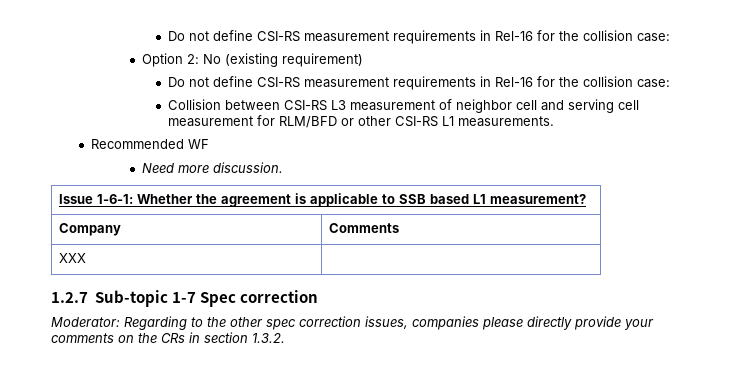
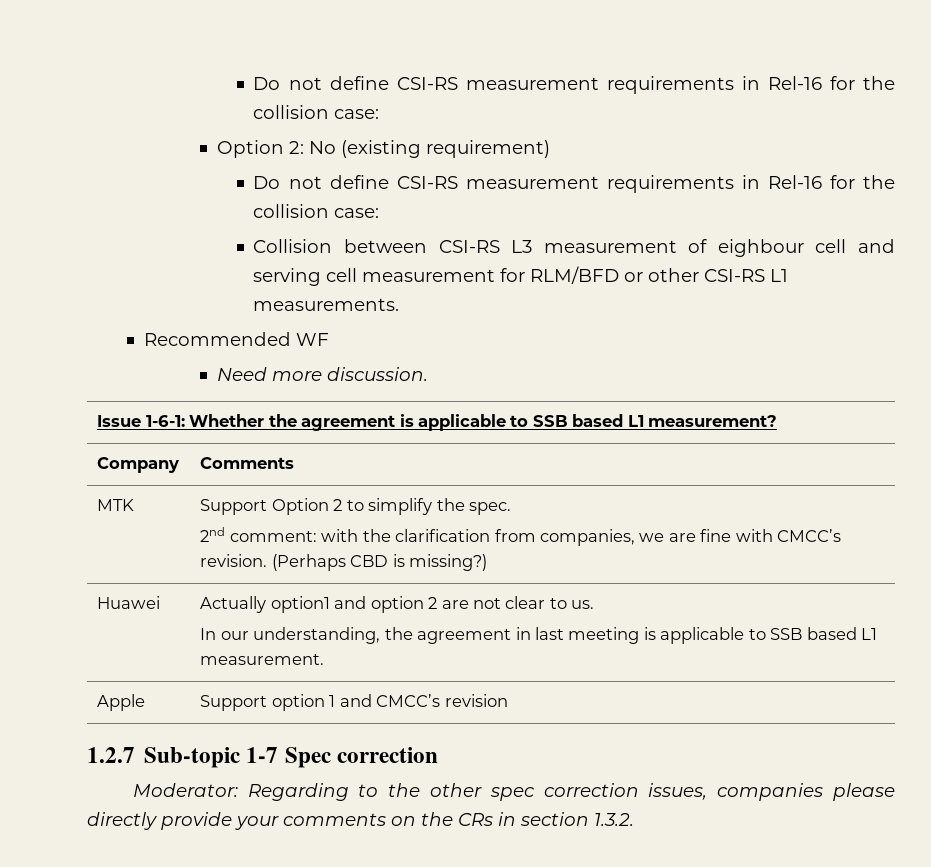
[455,99,512,113] neighbor -> [717,239,804,257] eighbour
[58,253,86,263] XXX | -> [97,499,135,511] [200,498,511,515] [200,527,842,546] [200,554,488,571] [97,596,161,609] [200,596,595,613] [200,627,878,644] [200,654,325,665] [97,694,146,711] [200,694,508,711] MTK | Support Option 2 to simplify the spec. // 2nd comment: with the clarification from companies, we are fine with CMCC’s revision. (Perhaps CBD is missing?) // Huawei | Actually option1 and option 2 are not clear to us. // In our understanding, the agreement in last meeting is applicable to SSB based L1 measurement. // Apple | Support option 1 and CMCC’s revision

